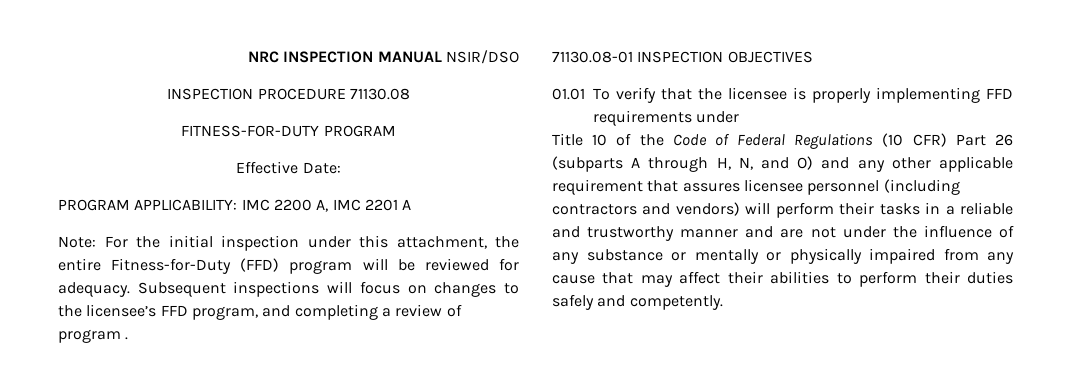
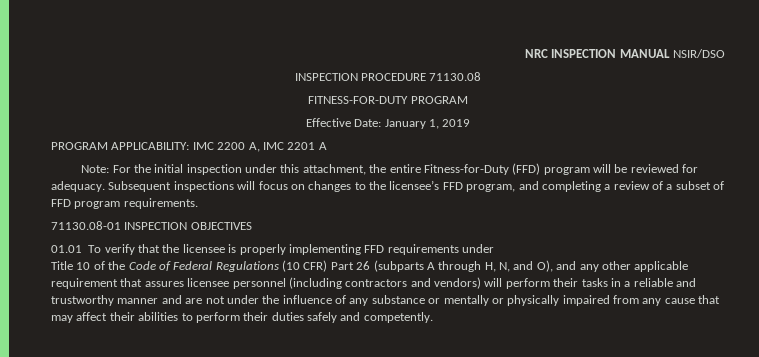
(341, 168) none -> [384,119,471,129] January 1, 2019
[58,329,129,343] program . -> [666,181,725,190] [51,198,198,209] a subset of FFD program requirements.
[797,156,814,170] O) -> [536,260,553,272] O),

